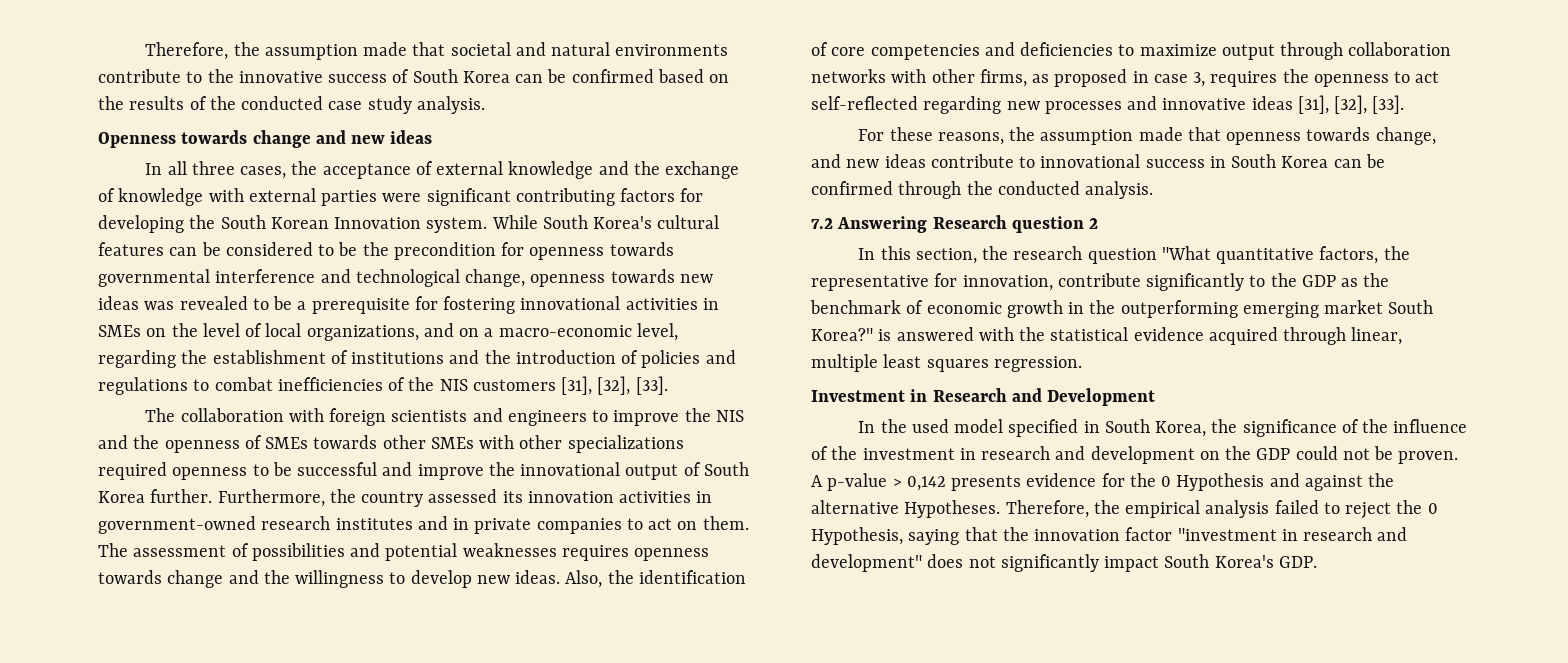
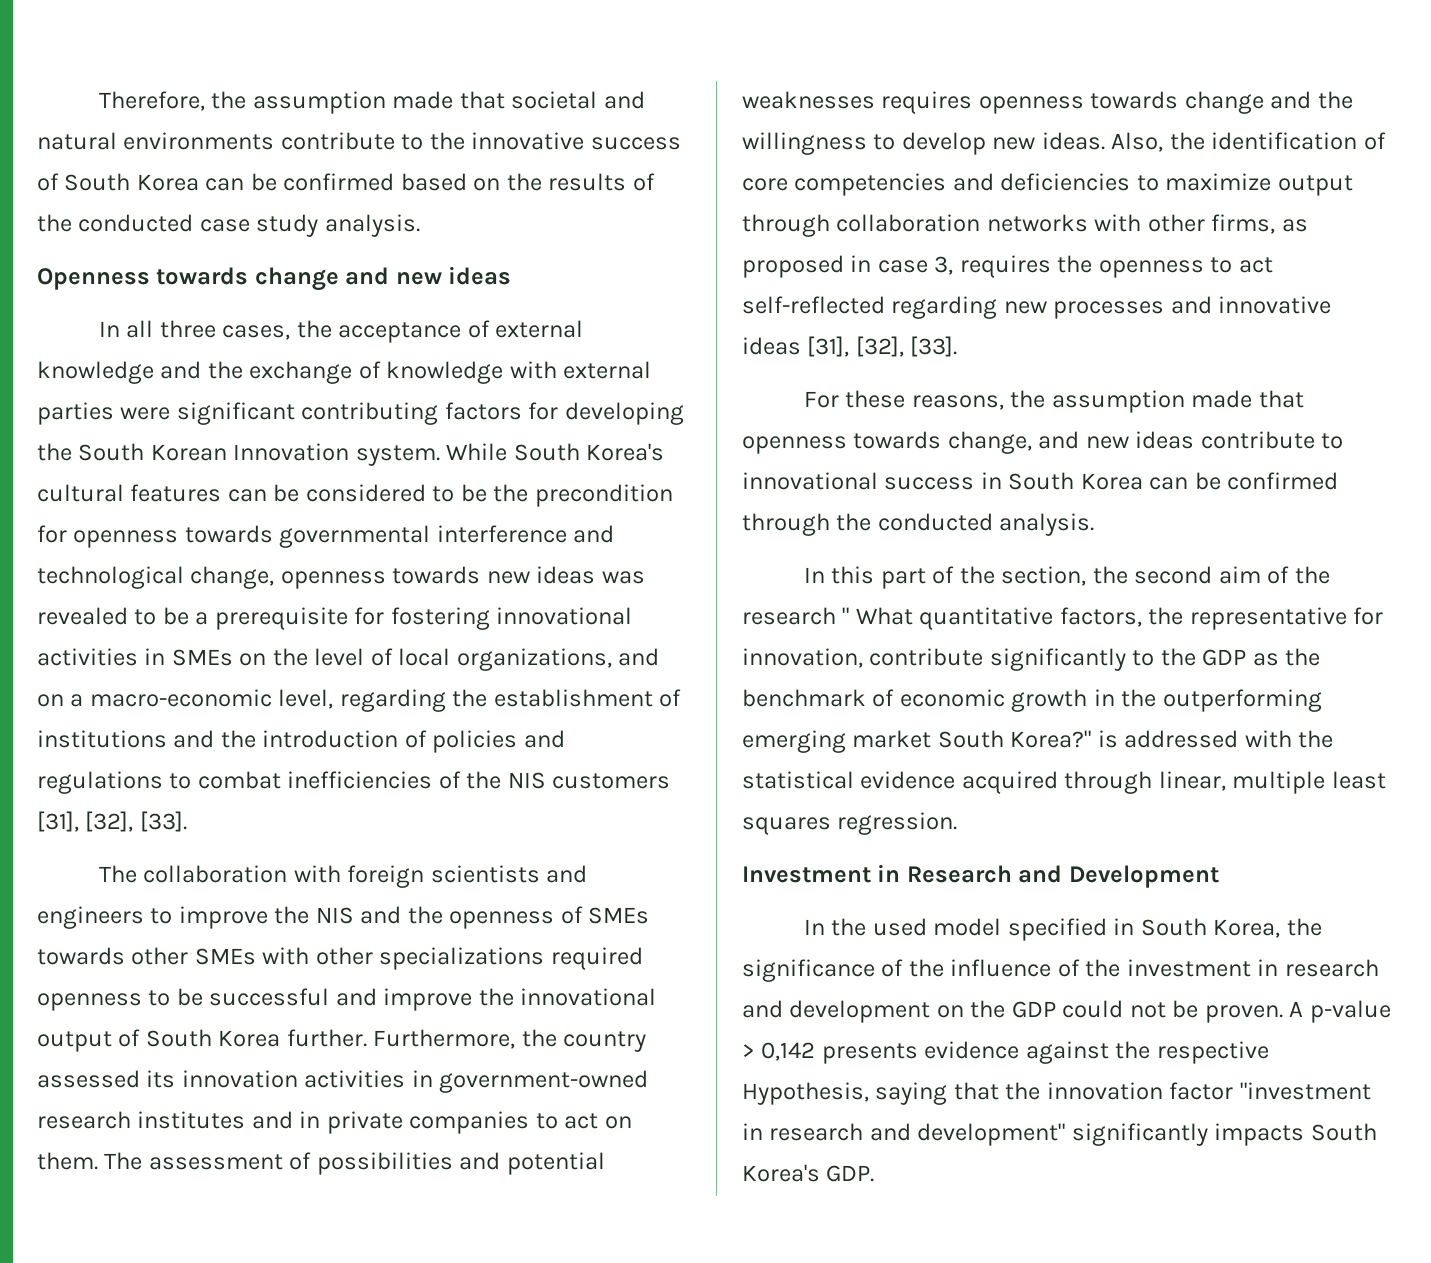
[811,215,1099,233] [858,246,1211,264] 7.2 Answering Research question 2 // In this section, the research question "What -> [803,566,1330,589] [742,607,913,625] In this part of the section, the second aim of the research " What
[896,327,974,341] answered -> [1124,730,1239,748] addressed
[1101,473,1395,491] [811,500,1438,519] for the 0 Hypothesis and against the alternative Hypotheses. Therefore, the empirical analysis failed to reject the 0 -> [1025,1041,1269,1064] against the respective
[927,554,1160,572] does not significantly impact -> [1071,1123,1305,1146] significantly impacts

